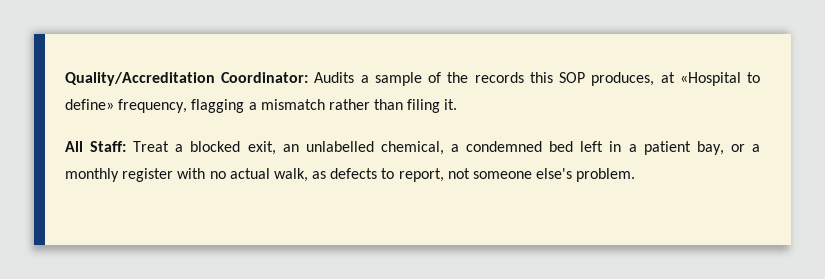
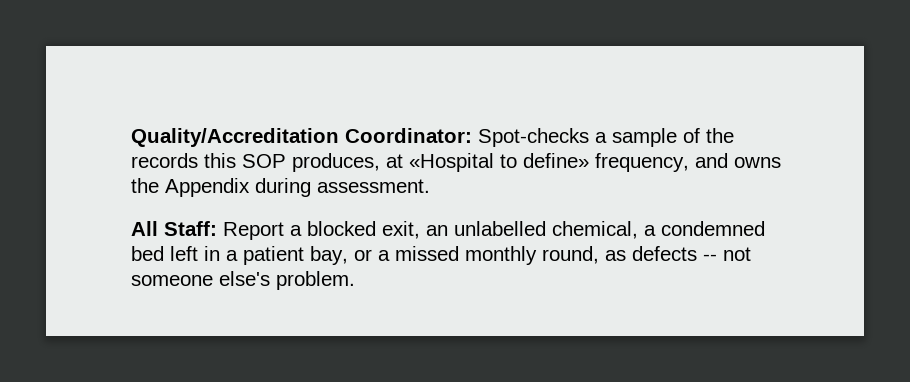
[314,72,355,83] Audits -> [478,128,589,147] Spot-checks
[191,99,458,113] flagging a mismatch rather than filing it. -> [695,153,781,168] [131,178,430,197] and owns the Appendix during assessment.
[133,141,170,152] Treat -> [223,222,284,240] Report
[65,168,444,182] monthly register with no actual walk, as defects to report, -> [395,246,717,265] missed monthly round, as defects --

